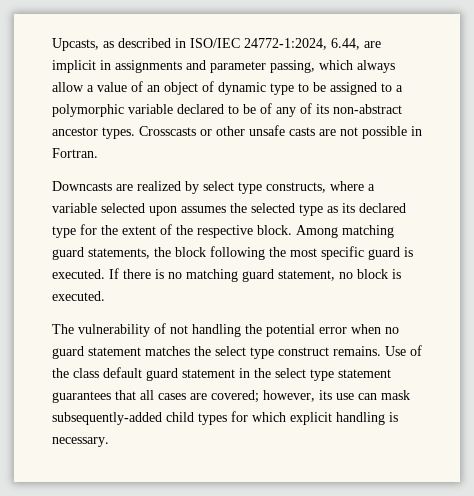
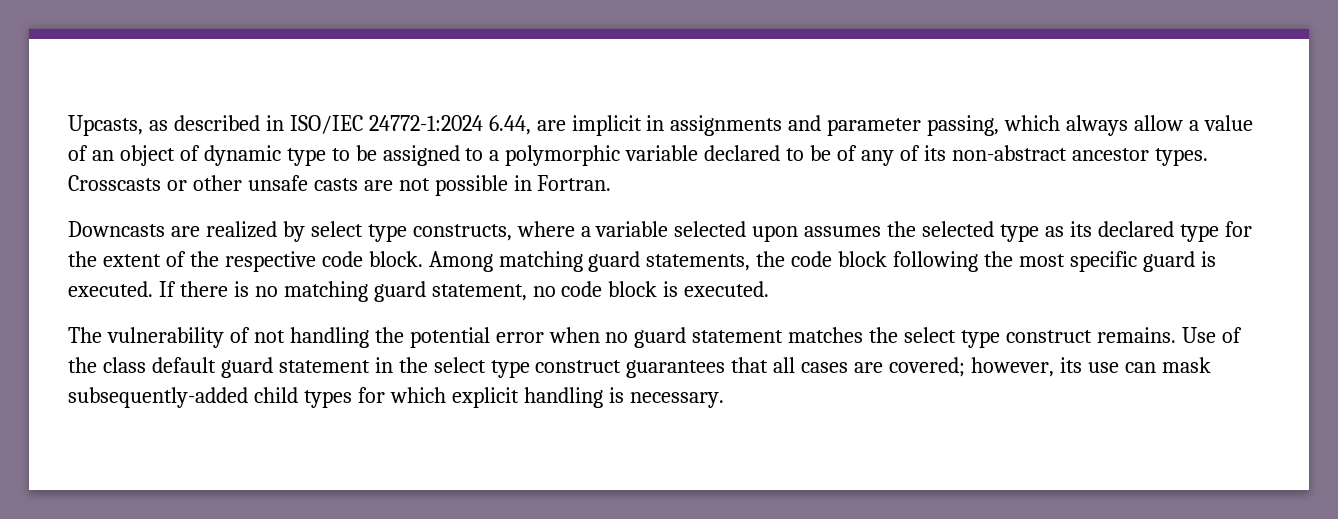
[244,38,327,50] 24772-1:2024, -> [368,115,483,131] 24772-1:2024
(253, 231) none -> [321,251,363,267] code
(171, 252) none -> [791,251,833,267] code
(353, 275) none -> [561,281,603,297] code
[338,369,391,378] statement -> [535,360,622,373] construct

